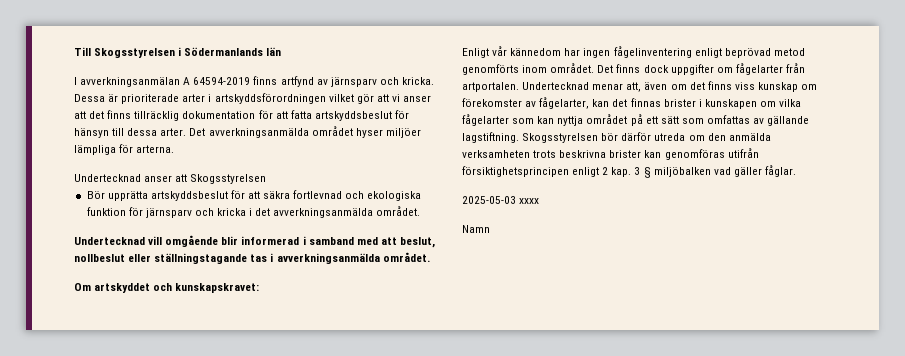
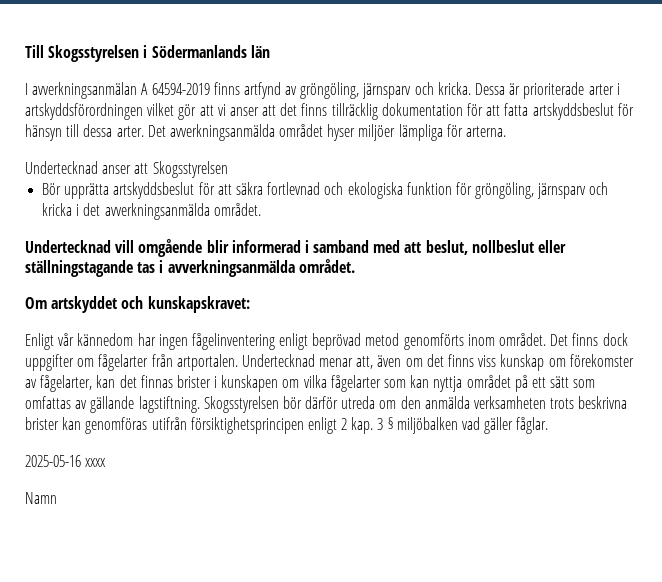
(328, 82) none -> [300,82,360,99] gröngöling,
(143, 211) none -> [475,182,535,199] gröngöling,
[462,196,516,204] 2025-05-03 -> [25,455,81,467] 2025-05-16

